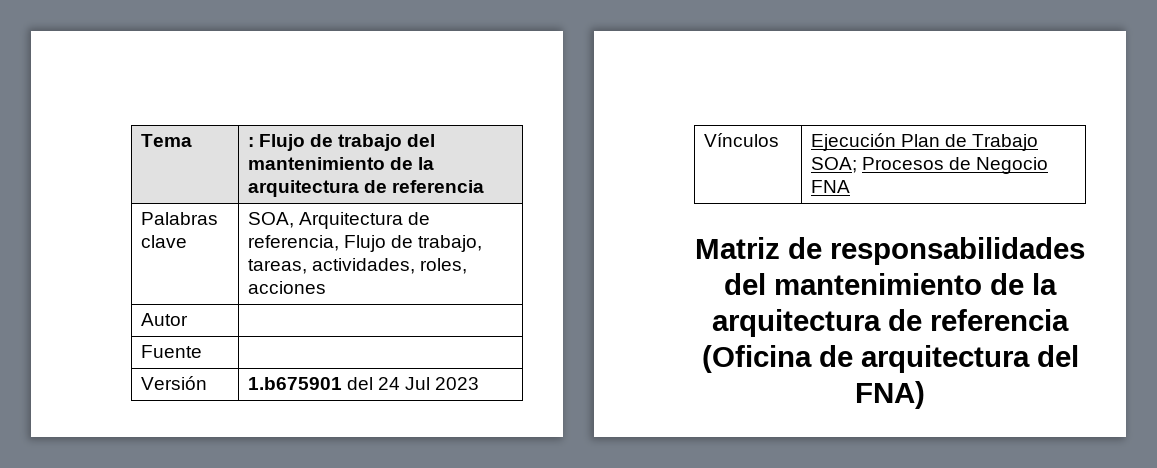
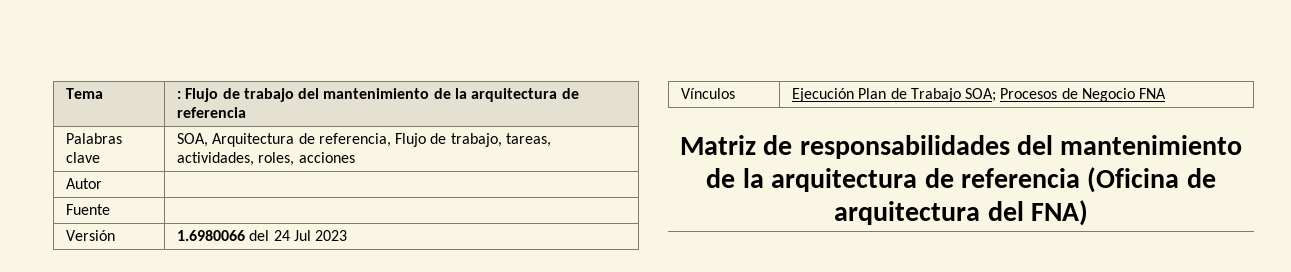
[247,377,342,390] 1.b675901 -> [176,230,245,241] 1.6980066

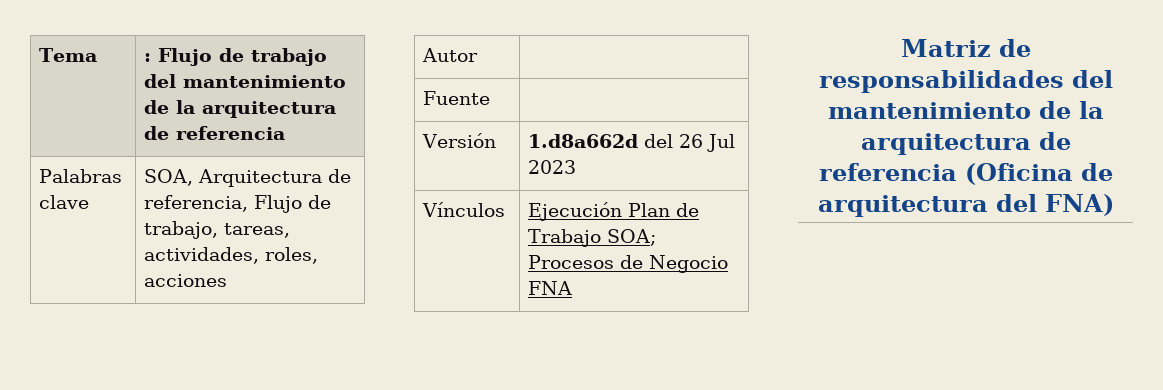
[176,230,290,241] 1.6980066 del 24 -> [527,134,703,148] 1.d8a662d del 26

